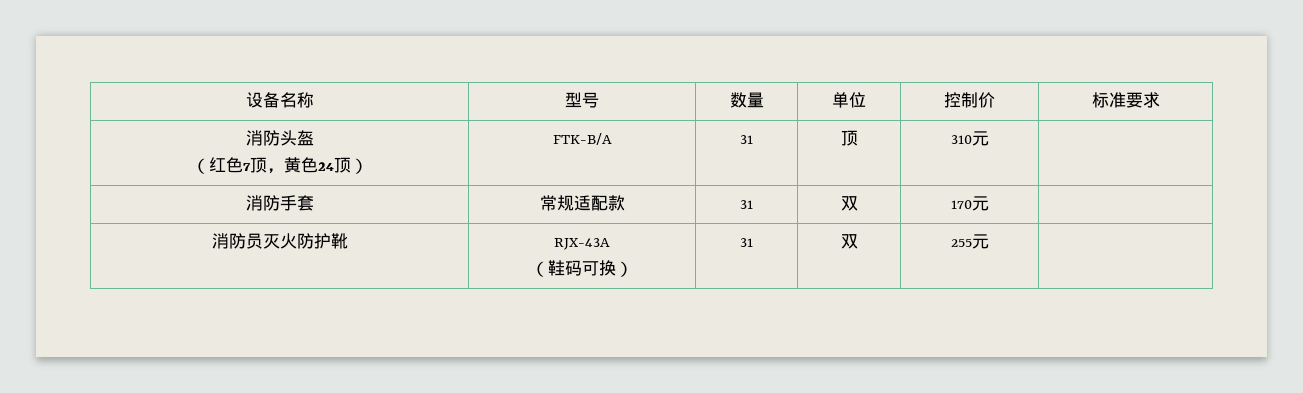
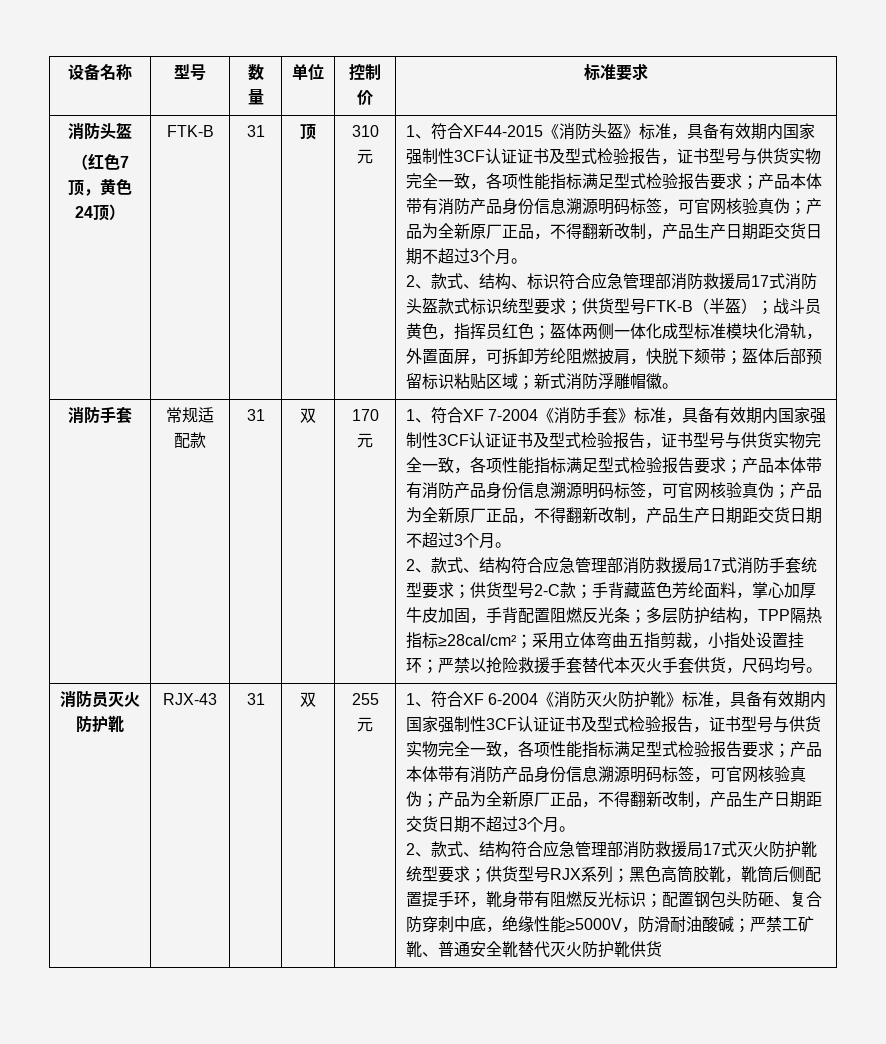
[552,133,612,145] FTK-B/A -> [166,125,214,137] FTK-B
(989, 138) none -> [405,123,815,140] [405,148,821,165] [405,173,822,190] [405,198,822,215] [405,223,822,240] [405,248,527,265] [405,272,817,290] [405,298,821,315] [405,323,822,340] [405,348,822,365] [405,373,678,390] 1、符合XF44-2015《消防头盔》标准，具备有效期内国家强制性3CF认证证书及型式检验报告，证书型号与供货实物完全一致，各项性能指标满足型式检验报告要求；产品本体带有消防产品身份信息溯源明码标签，可官网核验真伪；产品为全新原厂正品，不得翻新改制，产品生产日期距交货日期不超过3个月。 // 2、款式、结构、标识符合应急管理部消防救援局17式消防头盔款式标识统型要求；供货型号FTK‑B（半盔）；战斗员黄色，指挥员红色；盔体两侧一体化成型标准模块化滑轨，外置面屏，可拆卸芳纶阻燃披肩，快脱下颏带；盔体后部预留标识粘贴区域；新式消防浮雕帽徽。
(989, 203) none -> [405,407,826,424] [405,432,821,449] [405,457,822,474] [405,482,822,499] [405,507,822,524] [405,532,511,549] [405,556,817,574] [405,582,816,599] [405,607,822,624] [405,632,804,649] [405,657,822,674] 1、符合XF 7-2004《消防手套》标准，具备有效期内国家强制性3CF认证证书及型式检验报告，证书型号与供货实物完全一致，各项性能指标满足型式检验报告要求；产品本体带有消防产品身份信息溯源明码标签，可官网核验真伪；产品为全新原厂正品，不得翻新改制，产品生产日期距交货日期不超过3个月。 // 2、款式、结构符合应急管理部消防救援局17式消防手套统型要求；供货型号2‑C款；手背藏蓝色芳纶面料，掌心加厚牛皮加固，手背配置阻燃反光条；多层防护结构，TPP隔热指标≥28cal/cm²；采用立体弯曲五指剪裁，小指处设置挂环；严禁以抢险救援手套替代本灭火手套供货，尺码均号。
[554,238,610,250] [531,260,633,277] RJX-43A // （鞋码可换） -> [163,693,217,705] RJX-43
(989, 241) none -> [405,691,826,708] [405,716,821,733] [405,741,822,758] [405,766,806,783] [405,791,822,808] [405,816,575,833] [405,840,817,858] [405,866,821,883] [405,891,822,908] [405,916,814,933] [405,941,662,958] 1、符合XF 6-2004《消防灭火防护靴》标准，具备有效期内国家强制性3CF认证证书及型式检验报告，证书型号与供货实物完全一致，各项性能指标满足型式检验报告要求；产品本体带有消防产品身份信息溯源明码标签，可官网核验真伪；产品为全新原厂正品，不得翻新改制，产品生产日期距交货日期不超过3个月。 // 2、款式、结构符合应急管理部消防救援局17式灭火防护靴统型要求；供货型号RJX系列；黑色高筒胶靴，靴筒后侧配置提手环，靴身带有阻燃反光标识；配置钢包头防砸、复合防穿刺中底，绝缘性能≥5000V，防滑耐油酸碱；严禁工矿靴、普通安全靴替代灭火防护靴供货

